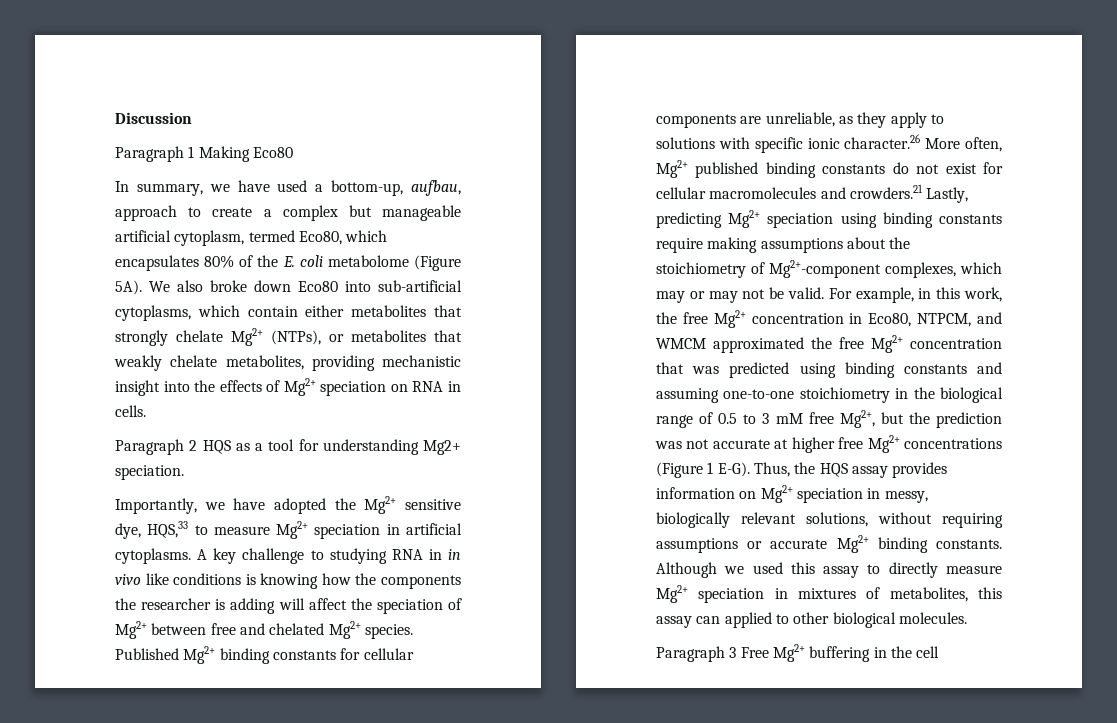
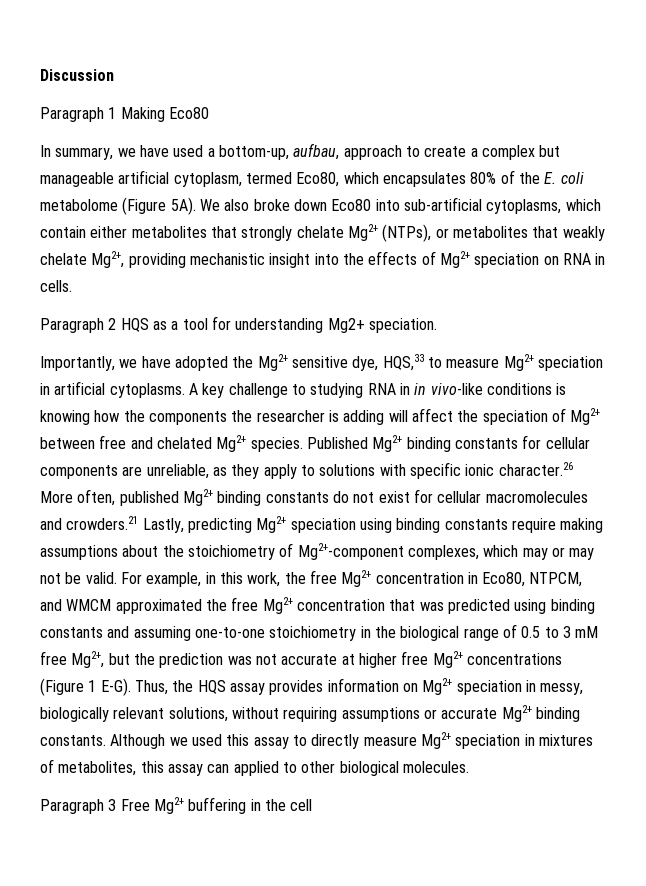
[225,355,304,370] metabolites, -> [91,251,125,268] Mg2+,
[115,573,169,585] vivo like -> [430,383,483,395] vivo-like
[656,160,759,178] Mg2+ published -> [119,489,213,506] published Mg2+

